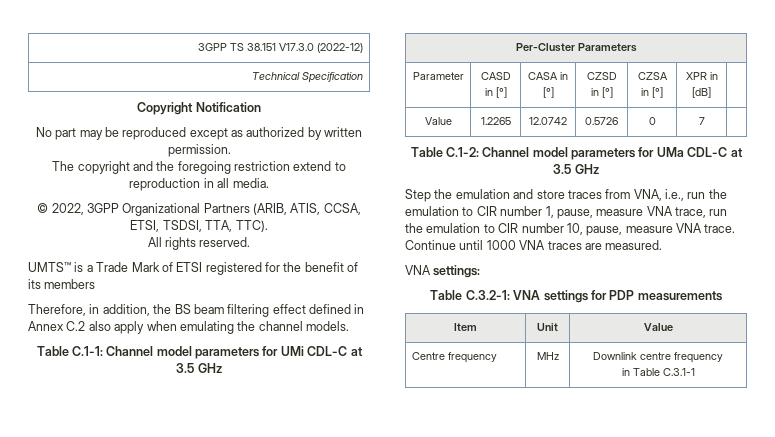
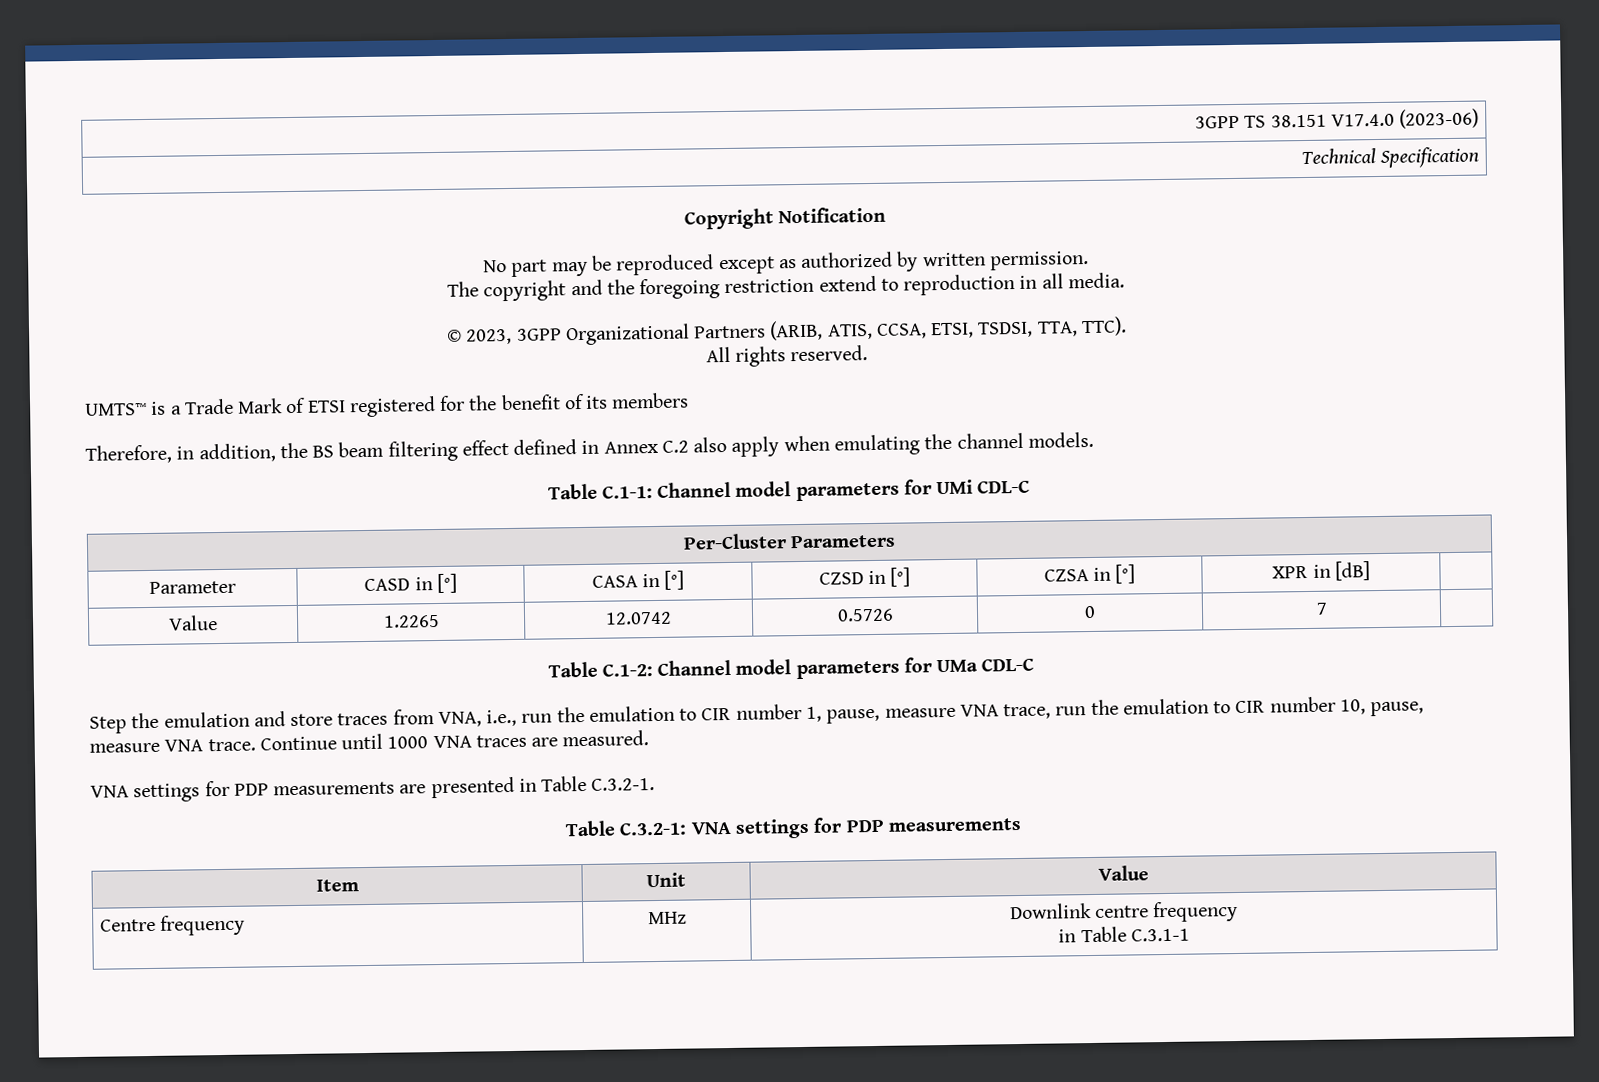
[279,43,364,53] V17.3.0 (2022-12) -> [1330,108,1480,129] V17.4.0 (2023-06)
[51,203,84,215] 2022, -> [466,328,513,345] 2023,
[350,347,363,356] [176,363,222,373] at 3.5 GHz -> (1031, 486) none
[730,148,743,157] [553,164,599,174] at 3.5 GHz -> (1035, 664) none
[433,265,481,278] settings: -> [133,775,656,803] settings for PDP measurements are presented in Table C.3.2-1.

